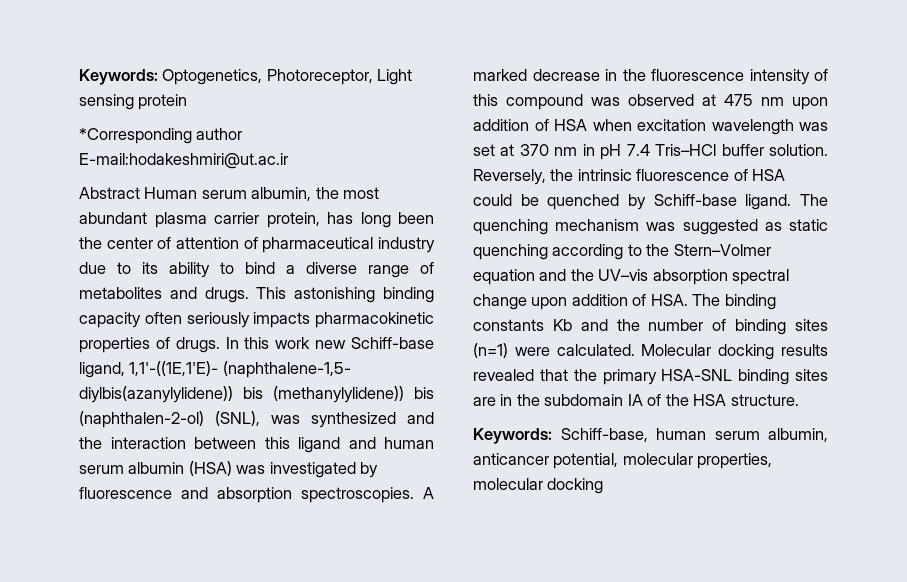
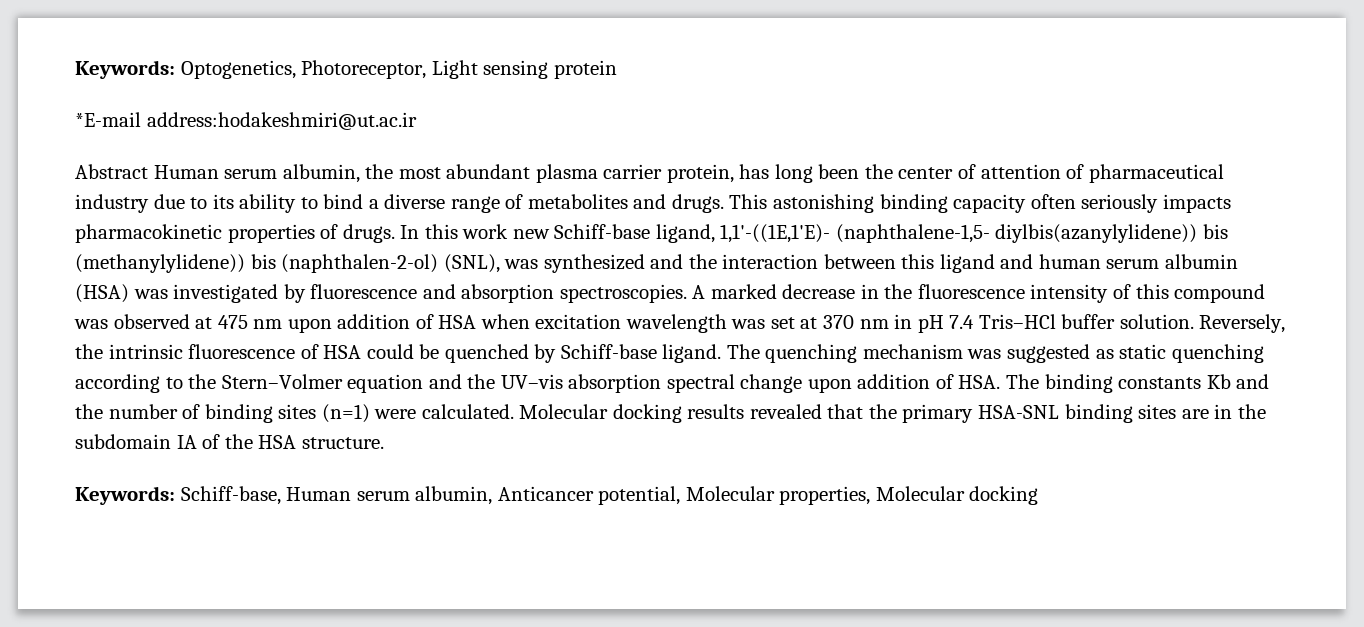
[79,128,243,144] [79,153,288,169] *Corresponding author E-mail:hodakeshmiri@ut.ac.ir -> [75,112,417,130] *E-mail address:hodakeshmiri@ut.ac.ir
[656,428,828,442] [473,453,773,469] [473,478,543,490] human serum albumin, anticancer potential, molecular properties, molecular -> [286,486,965,505] Human serum albumin, Anticancer potential, Molecular properties, Molecular

